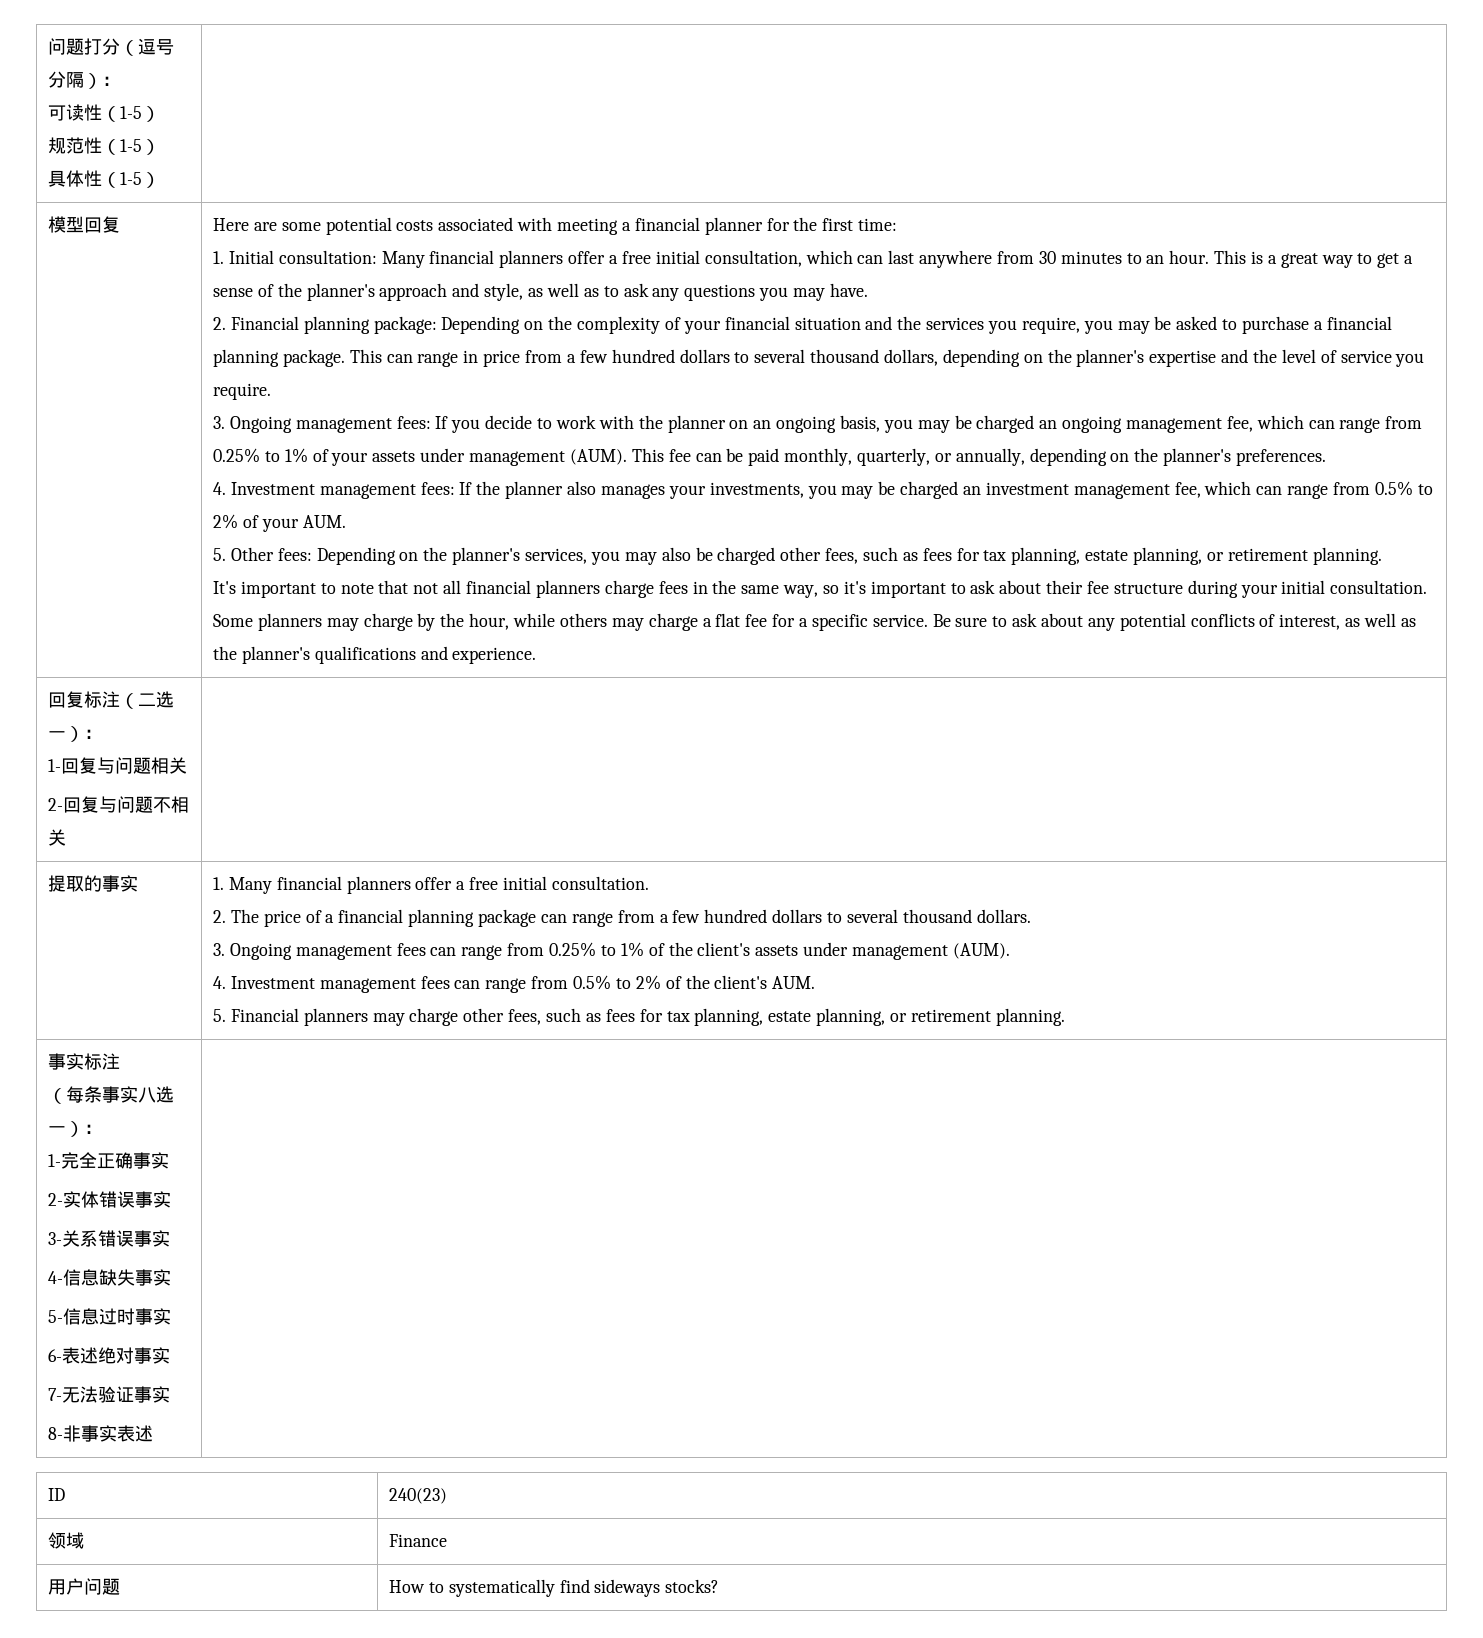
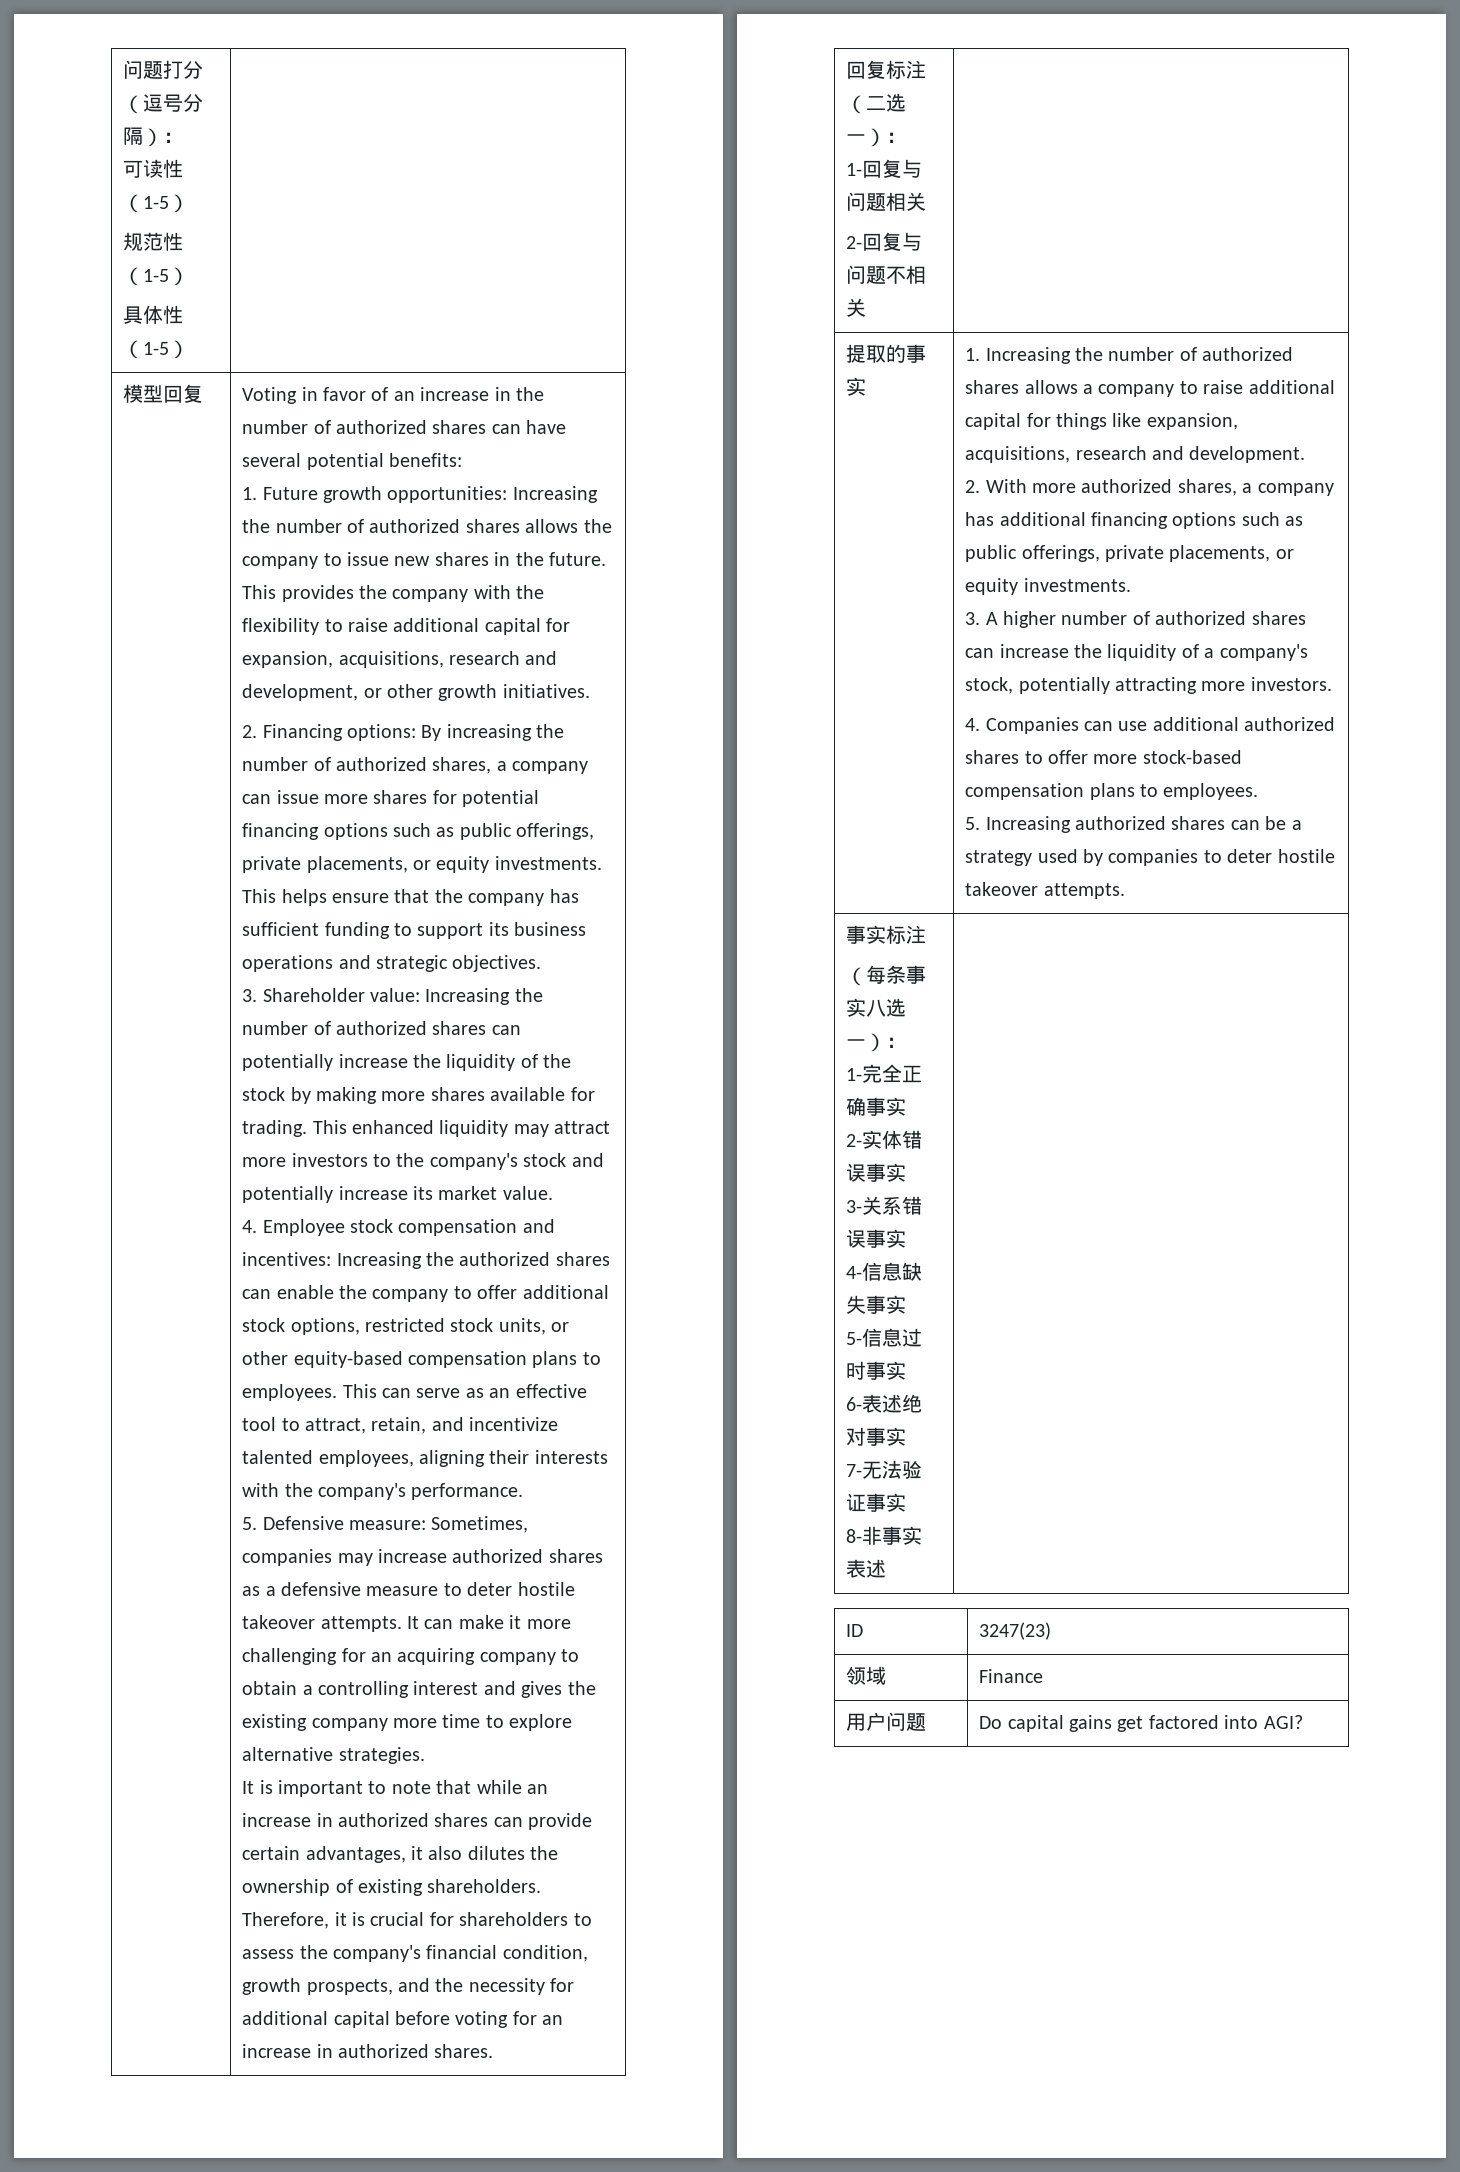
[213,217,898,235] [213,250,1414,268] [213,283,868,301] [213,316,1392,334] [213,349,1425,367] [213,383,272,400] [213,415,1423,433] [213,448,1326,466] [213,481,1433,499] [213,514,346,532] [213,547,1382,565] [213,580,1428,598] [213,613,1416,631] [213,646,537,664] Here are some potential costs associated with meeting a financial planner for the first time: // 1. Initial consultation: Many financial planners offer a free initial consultation, which can last anywhere from 30 minutes to an hour. This is a great way to get a sense of the planner's approach and style, as well as to ask any questions you may have. // 2. Financial planning package: Depending on the complexity of your financial situation and the services you require, you may be asked to purchase a financial planning package. This can range in price from a few hundred dollars to several thousand dollars, depending on the planner's expertise and the level of service you require. // 3. Ongoing management fees: If you decide to work with the planner on an ongoing basis, you may be charged an ongoing management fee, which can range from 0.25% to 1% of your assets under management (AUM). This fee can be paid monthly, quarterly, or annually, depending on the planner's preferences. // 4. Investment management fees: If the planner also manages your investments, you may be charged an investment management fee, which can range from 0.5% to 2% of your AUM. // 5. Other fees: Depending on the planner's services, you may also be charged other fees, such as fees for tax planning, estate planning, or retirement planning. // It's important to note that not all financial planners charge fees in the same way, so it's important to ask about their fee structure during your initial consultation. Some planners may charge by the hour, while others may charge a flat fee for a specific service. Be sure to ask about any potential conflicts of interest, as well as the planner's qualifications and experience. -> [242,387,544,404] [242,420,567,434] [242,453,462,470] [242,486,598,503] [242,519,612,533] [242,552,606,569] [242,585,545,602] [242,618,571,635] [242,651,558,668] [242,684,590,701] [242,724,565,741] [242,757,589,774] [242,790,540,807] [242,823,595,840] [242,856,602,873] [242,889,579,906] [242,922,587,939] [242,955,542,972] [242,988,543,1005] [242,1021,521,1035] [242,1054,572,1071] [242,1087,595,1104] [242,1120,611,1137] [242,1153,604,1170] [242,1186,553,1203] [242,1219,555,1236] [242,1252,610,1269] [242,1285,609,1302] [242,1318,570,1335] [242,1351,601,1368] [242,1384,587,1401] [242,1417,559,1434] [242,1450,608,1467] [242,1483,524,1500] [242,1516,529,1533] [242,1549,603,1566] [242,1582,575,1596] [242,1615,571,1632] [242,1648,580,1665] [242,1681,596,1698] [242,1714,573,1731] [242,1747,425,1764] [242,1780,548,1797] [242,1813,593,1830] [242,1846,559,1863] [242,1879,542,1896] [242,1912,592,1929] [242,1945,588,1962] [242,1978,575,1995] [242,2011,564,2028] [242,2044,494,2058] Voting in favor of an increase in the number of authorized shares can have several potential benefits: // 1. Future growth opportunities: Increasing the number of authorized shares allows the company to issue new shares in the future. This provides the company with the flexibility to raise additional capital for expansion, acquisitions, research and development, or other growth initiatives. // 2. Financing options: By increasing the number of authorized shares, a company can issue more shares for potential financing options such as public offerings, private placements, or equity investments. This helps ensure that the company has sufficient funding to support its business operations and strategic objectives. // 3. Shareholder value: Increasing the number of authorized shares can potentially increase the liquidity of the stock by making more shares available for trading. This enhanced liquidity may attract more investors to the company's stock and potentially increase its market value. // 4. Employee stock compensation and incentives: Increasing the authorized shares can enable the company to offer additional stock options, restricted stock units, or other equity-based compensation plans to employees. This can serve as an effective tool to attract, retain, and incentivize talented employees, aligning their interests with the company's performance. // 5. Defensive measure: Sometimes, companies may increase authorized shares as a defensive measure to deter hostile takeover attempts. It can make it more challenging for an acquiring company to obtain a controlling interest and gives the existing company more time to explore alternative strategies. // It is important to note that while an increase in authorized shares can provide certain advantages, it also dilutes the ownership of existing shareholders. Therefore, it is crucial for shareholders to assess the company's financial condition, growth prospects, and the necessity for additional capital before voting for an increase in authorized shares.
[228,876,649,894] [213,909,1031,927] [213,942,1010,960] [213,975,816,993] [213,1008,1065,1026] Many financial planners offer a free initial consultation. // 2. The price of a financial planning package can range from a few hundred dollars to several thousand dollars. // 3. Ongoing management fees can range from 0.25% to 1% of the client's assets under management (AUM). // 4. Investment management fees can range from 0.5% to 2% of the client's AUM. // 5. Financial planners may charge other fees, such as fees for tax planning, estate planning, or retirement planning. -> [985,347,1294,364] [965,380,1335,397] [965,413,1238,430] [965,446,1306,463] [965,479,1334,496] [965,512,1304,529] [965,545,1294,562] [965,578,1131,595] [965,611,1306,628] [965,644,1308,661] [965,677,1332,694] [965,717,1336,734] [965,750,1242,764] [965,783,1259,800] [965,816,1302,833] [965,849,1335,866] [965,882,1125,899] Increasing the number of authorized shares allows a company to raise additional capital for things like expansion, acquisitions, research and development. // 2. With more authorized shares, a company has additional financing options such as public offerings, private placements, or equity investments. // 3. A higher number of authorized shares can increase the liquidity of a company's stock, potentially attracting more investors. // 4. Companies can use additional authorized shares to offer more stock-based compensation plans to employees. // 5. Increasing authorized shares can be a strategy used by companies to deter hostile takeover attempts.
[389,1488,448,1504] 240(23) -> [979,1622,1052,1640] 3247(23)
[389,1579,720,1597] How to systematically find sideways stocks? -> [979,1715,1303,1732] Do capital gains get factored into AGI?

